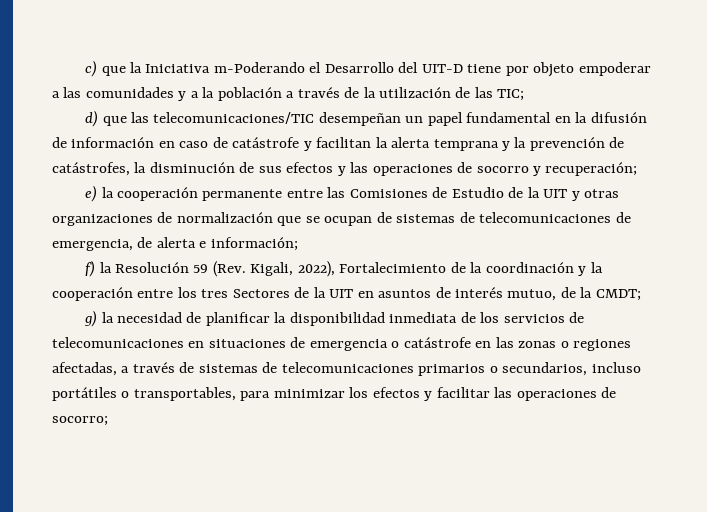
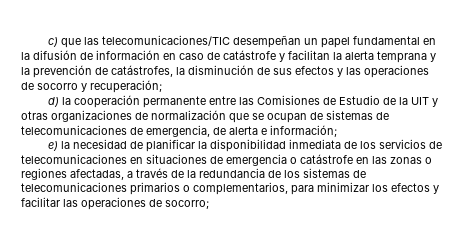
[130,62,651,77] [52,87,525,101] [85,110,127,127] la Iniciativa m-Poderando el Desarrollo del UIT-D tiene por objeto empoderar a las comunidades y a la población a través de la utilización de las TIC; // d) que -> (82, 43) none
[85,185,98,202] e) -> [48,97,60,107] d)
[85,260,603,277] [52,287,641,301] [84,310,98,327] f) la Resolución 59 (Rev. Kigali, 2022), Fortalecimiento de la coordinación y la cooperación entre los tres Sectores de la UIT en asuntos de interés mutuo, de la CMDT; // g) -> [48,141,59,151] e)
(195, 367) none -> [187,168,300,178] la redundancia de los
[502,362,641,376] [52,387,236,401] secundarios, incluso portátiles o transportables, -> [193,182,288,195] complementarios,

